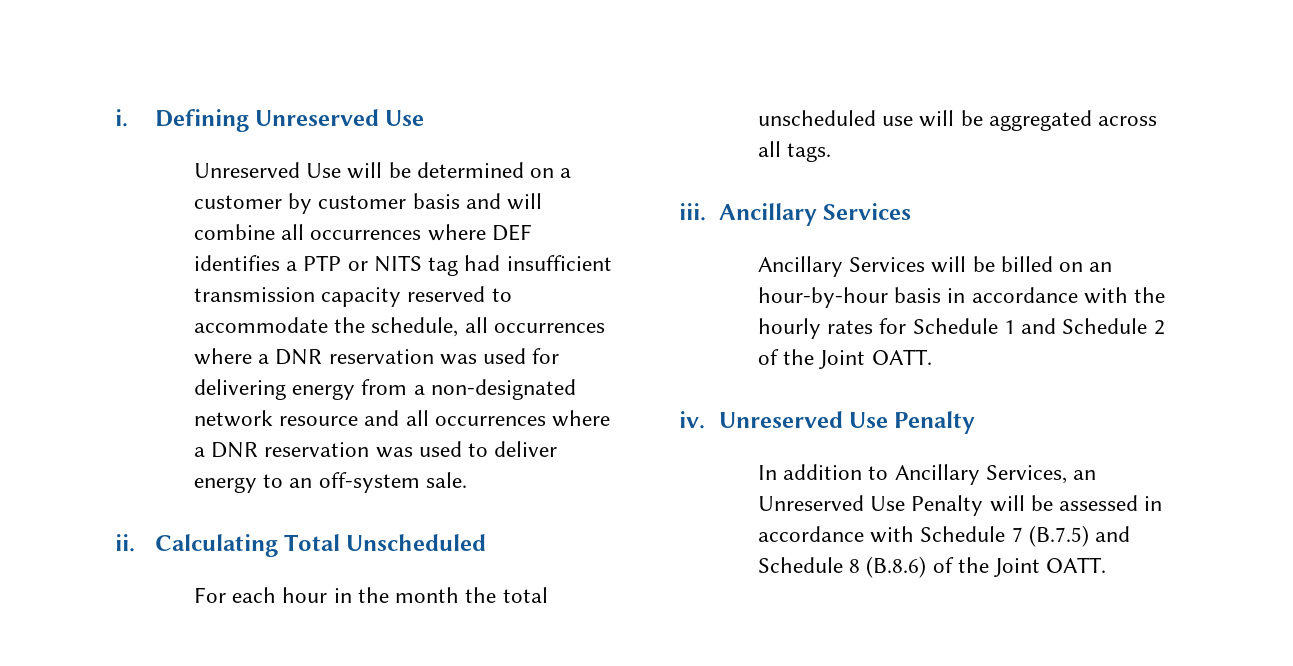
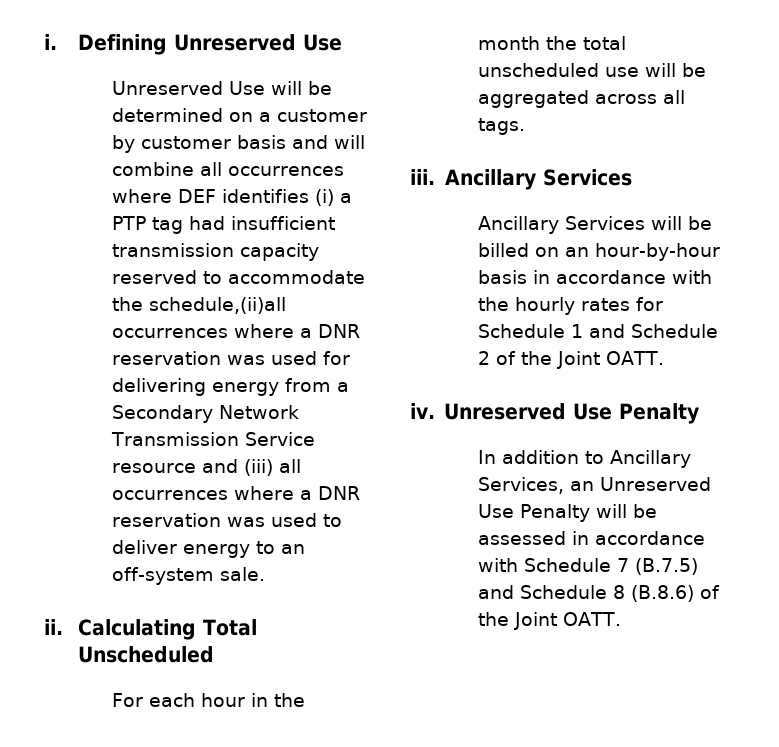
(281, 263) none -> [314,189,334,206] (i)
[347,255,422,272] or NITS -> (146, 223) none
[371,317,488,337] schedule, all -> [148,297,286,314] schedule,(ii)all
[430,379,576,400] [194,410,274,427] non-designated network -> [111,405,299,423] [110,432,315,446] Secondary Network Transmission Service
(400, 418) none -> [243,459,273,476] (iii)

